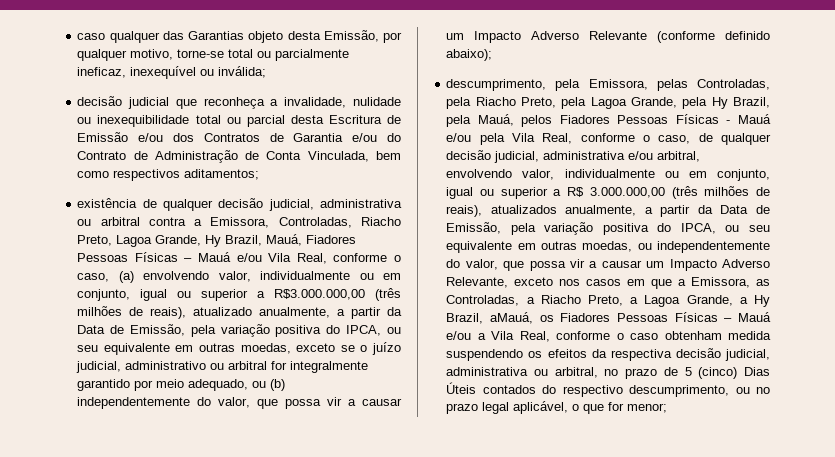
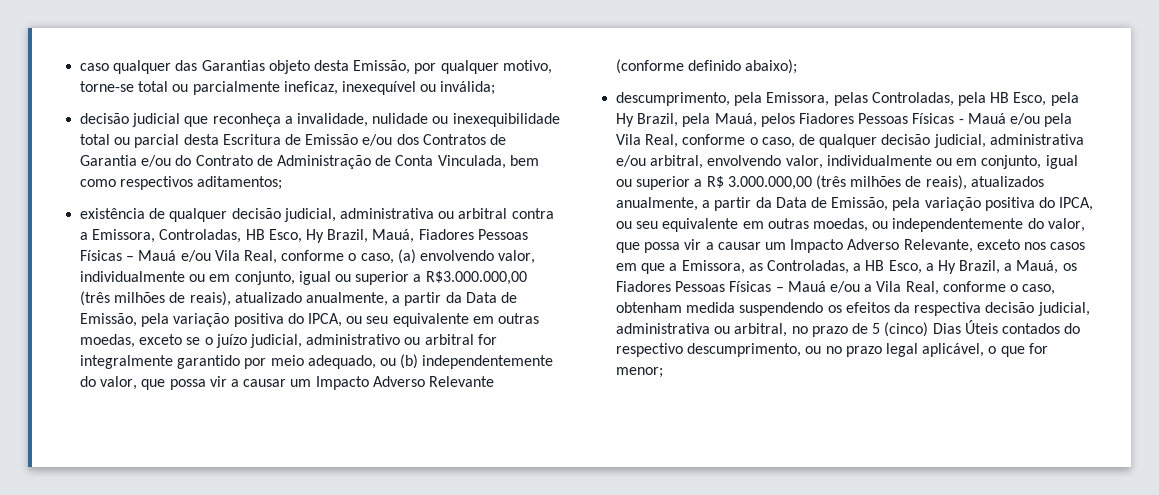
[361,217,401,226] [77,235,202,247] Riacho Preto, Lagoa Grande, -> [245,229,302,243] HB Esco,
[475,97,677,109] Riacho Preto, pela Lagoa Grande, -> [990,92,1047,106] HB Esco,
[540,295,733,307] Riacho Preto, a Lagoa Grande, -> [865,260,922,274] HB Esco,
[489,312,533,324] aMauá, -> [1004,260,1059,274] a Mauá,
[630,333,659,340] caso -> [1022,284,1056,295] caso,

